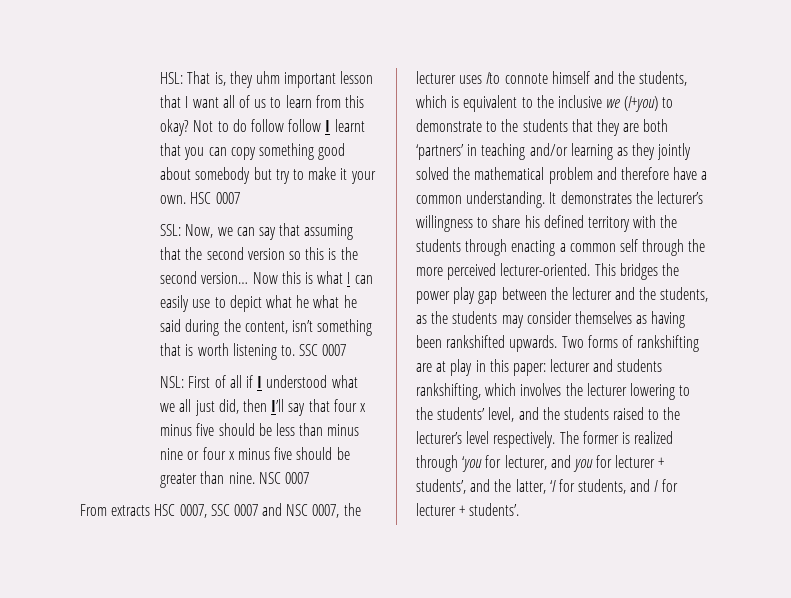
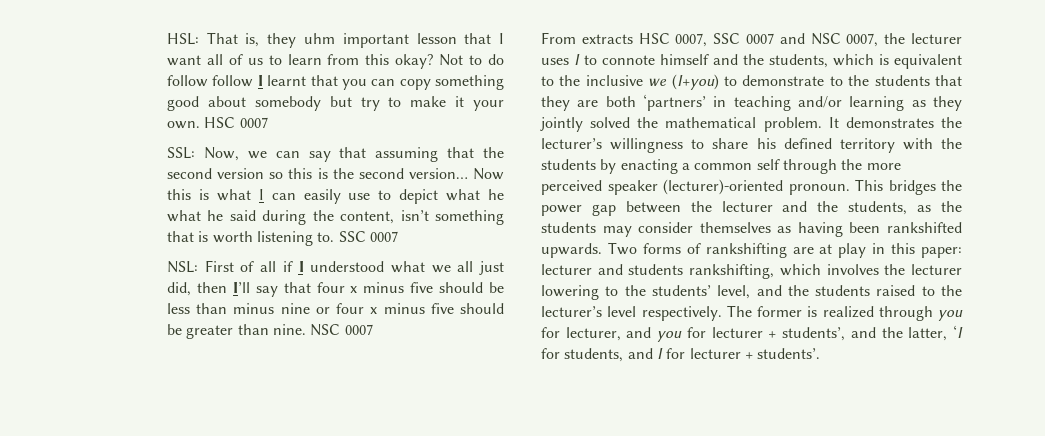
[486,72,501,84] Ito -> [574,54,597,65] I to
[548,167,708,184] [416,191,546,208] problem and therefore have a common understanding. -> [763,117,822,132] problem.
[465,239,508,256] through -> [600,159,617,174] by
[500,263,591,276] lecturer-oriented. -> [607,179,850,195] speaker (lecturer)-oriented pronoun.
[453,287,476,304] play -> (582, 210) none
[462,456,483,472] ‘you -> [938,310,963,321] you

